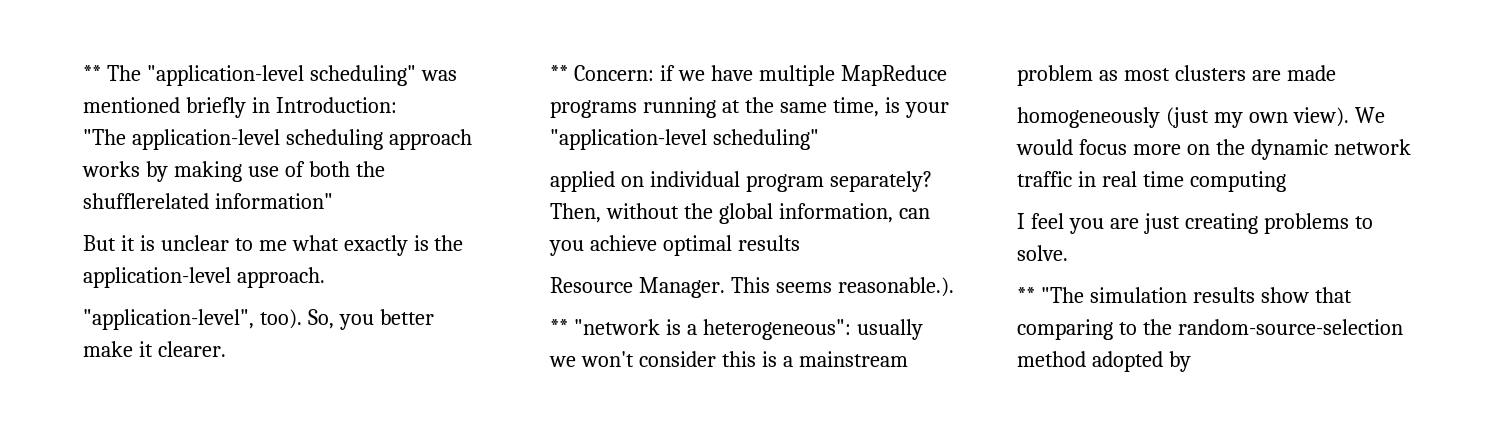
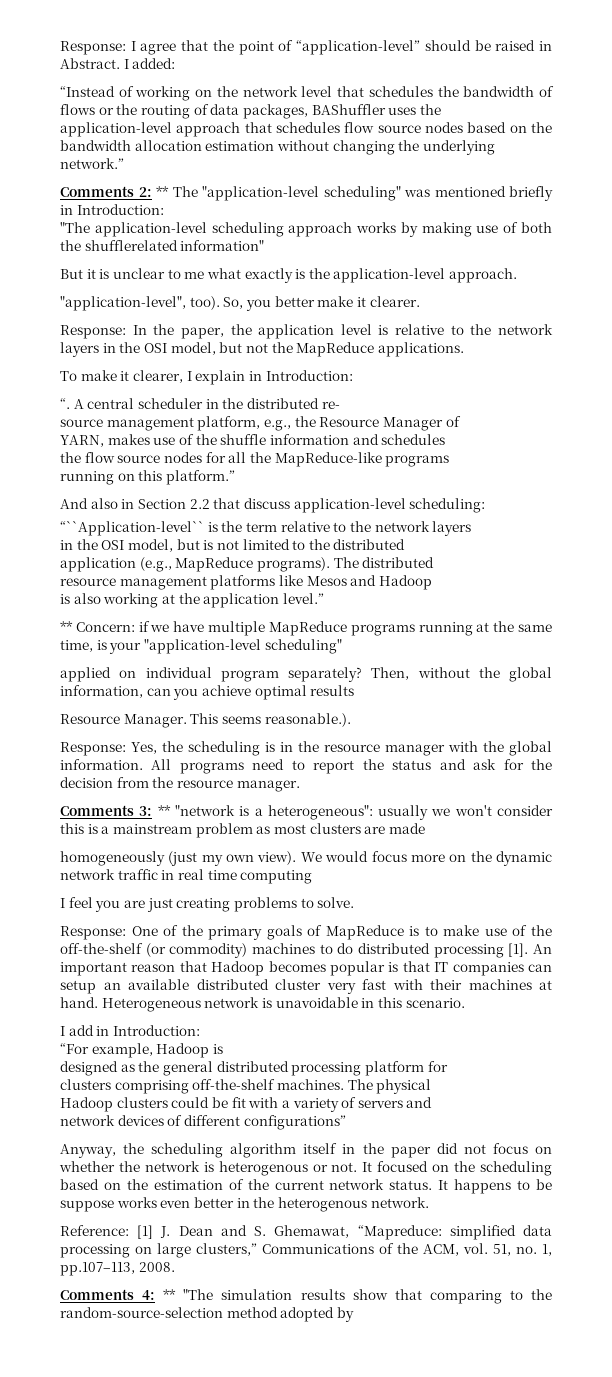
(83, 73) none -> [60,40,552,55] [60,58,176,69] [60,86,554,101] [60,104,441,119] [60,122,552,137] [60,140,495,155] [60,158,124,169] [60,186,152,197] Response: I agree that the point of “application-level” should be raised in Abstract. I added: // “Instead of working on the network level that schedules the bandwidth of flows or the routing of data packages, BAShuffler uses the application-level approach that schedules flow source nodes based on the bandwidth allocation estimation without changing the underlying network.” // Comments 2:
(226, 349) none -> [60,324,553,339] [60,342,464,357] [60,370,353,385] [60,398,340,409] [60,416,461,431] [60,434,446,447] [60,452,450,467] [60,470,235,485] [60,498,486,513] [60,521,472,536] [60,539,406,552] [60,557,435,572] [60,575,432,590] [60,593,324,608] // Response: In the paper, the application level is relative to the network layers in the OSI model, but not the MapReduce applications. // To make it clearer, I explain in Introduction: // “. A central scheduler in the distributed re- // source management platform, e.g., the Resource Manager of // YARN, makes use of the shuffle information and schedules // the flow source nodes for all the MapReduce-like programs // running on this platform.” // And also in Section 2.2 that discuss application-level scheduling: // “``Application-level`` is the term relative to the network layers // in the OSI model, but is not limited to the distributed // application (e.g., MapReduce programs). The distributed // resource management platforms like Mesos and Hadoop // is also working at the application level.”
(954, 287) none -> [60,741,552,756] [60,759,552,774] [60,777,300,792] [60,805,153,816] Response: Yes, the scheduling is in the resource manager with the global information. All programs need to report the status and ask for the decision from the resource manager. // Comments 3:
(1068, 253) none -> [60,925,553,940] [60,943,553,958] [60,961,552,976] [60,979,552,994] [60,997,465,1012] [60,1025,200,1036] [60,1043,223,1058] [60,1061,448,1076] [60,1079,432,1094] [60,1097,433,1112] [60,1115,346,1130] [60,1143,552,1158] [59,1161,553,1176] [60,1179,553,1194] [60,1197,429,1212] [60,1225,552,1240] [60,1243,552,1258] [60,1262,175,1276] [60,1289,156,1300] Response: One of the primary goals of MapReduce is to make use of the off-the-shelf (or commodity) machines to do distributed processing [1]. An important reason that Hadoop becomes popular is that IT companies can setup an available distributed cluster very fast with their machines at hand. Heterogeneous network is unavoidable in this scenario. // I add in Introduction: // “For example, Hadoop is // designed as the general distributed processing platform for // clusters comprising off-the-shelf machines. The physical // Hadoop clusters could be fit with a variety of servers and // network devices of different configurations” // Anyway, the scheduling algorithm itself in the paper did not focus on whether the network is heterogenous or not. It focused on the scheduling based on the estimation of the current network status. It happens to be suppose works even better in the heterogenous network. // Reference: [1] J. Dean and S. Ghemawat, “Mapreduce: simplified data processing on large clusters,” Communications of the ACM, vol. 51, no. 1, pp.107–113, 2008. // Comments 4:

